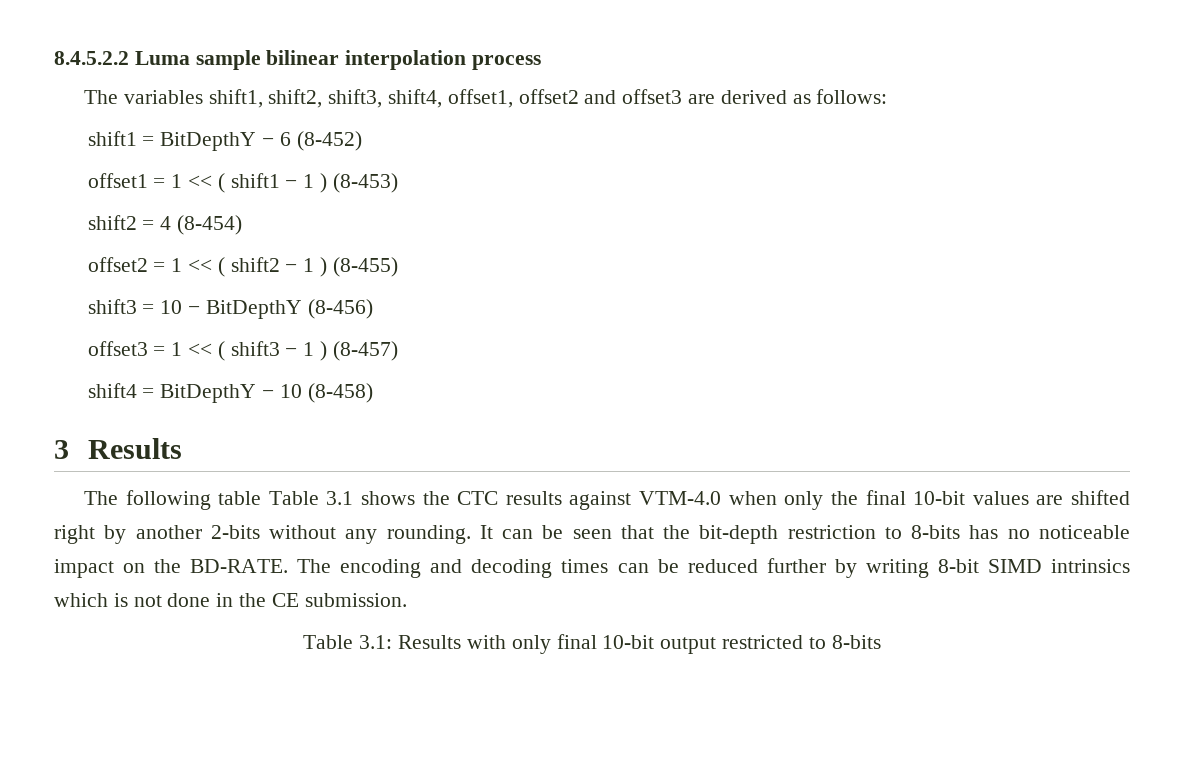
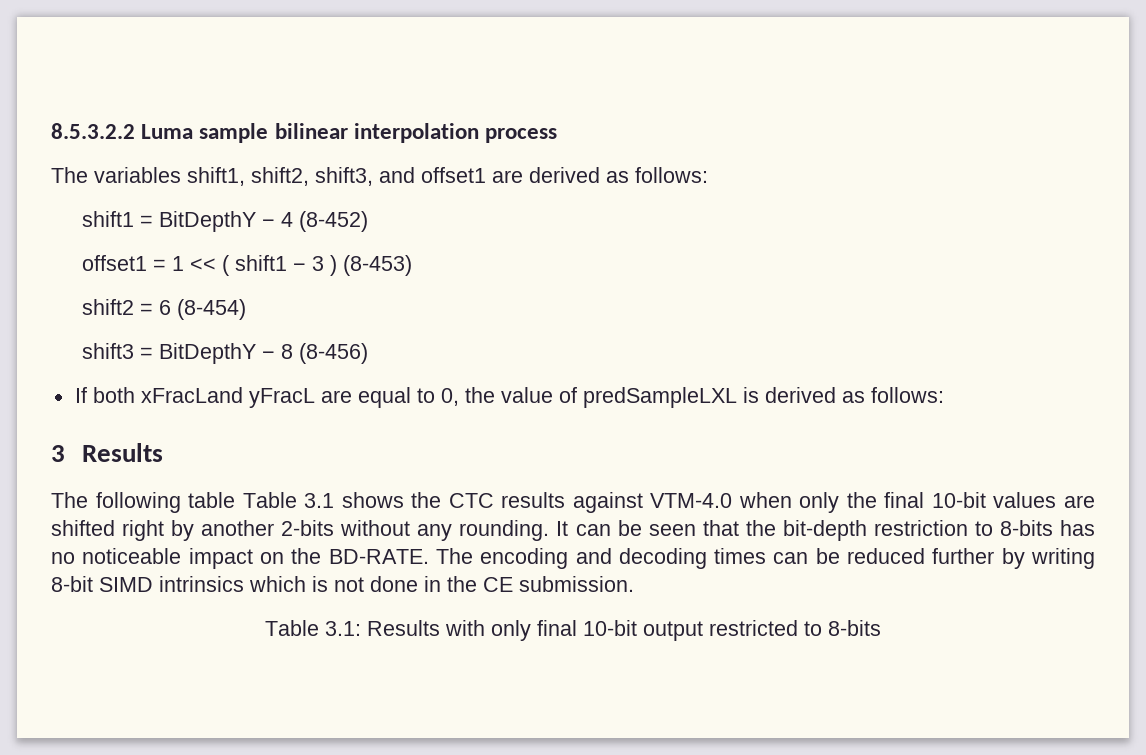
[54,51,129,65] 8.4.5.2.2 -> [51,123,135,139] 8.5.3.2.2
[387,89,683,108] shift4, offset1, offset2 and offset3 -> [379,167,486,183] and offset1
[279,132,291,146] 6 -> [280,212,293,227] 4
[303,174,315,188] 1 -> [311,256,324,271] 3
[160,216,172,230] 4 -> [158,300,171,315] 6
[87,257,398,277] [87,299,373,319] [87,341,398,361] [87,383,373,403] offset2 = 1 << ( shift2 − 1 ) (8-455) // shift3 = 10 − BitDepthY (8-456) // offset3 = 1 << ( shift3 − 1 ) (8-457) // shift4 = BitDepthY − 10 (8-458) -> [81,343,368,364] [74,387,944,408] shift3 = BitDepthY − 8 (8-456) // If both xFracLand yFracL are equal to 0, the value of predSampleLXL is derived as follows:

